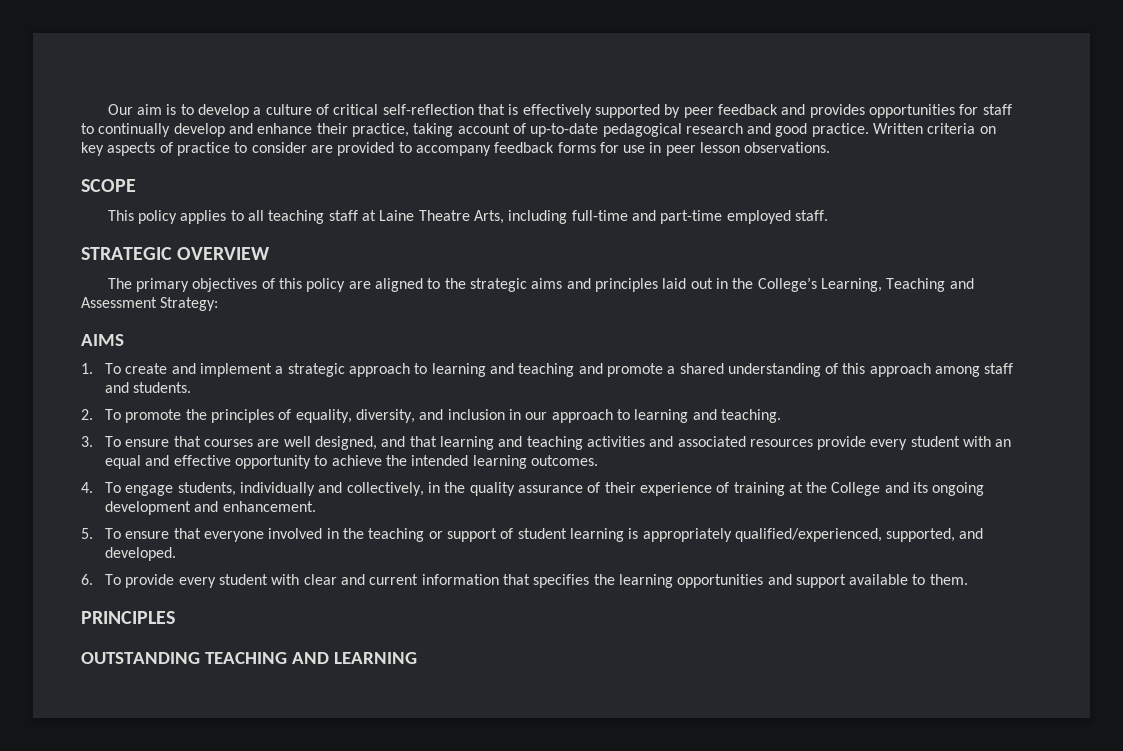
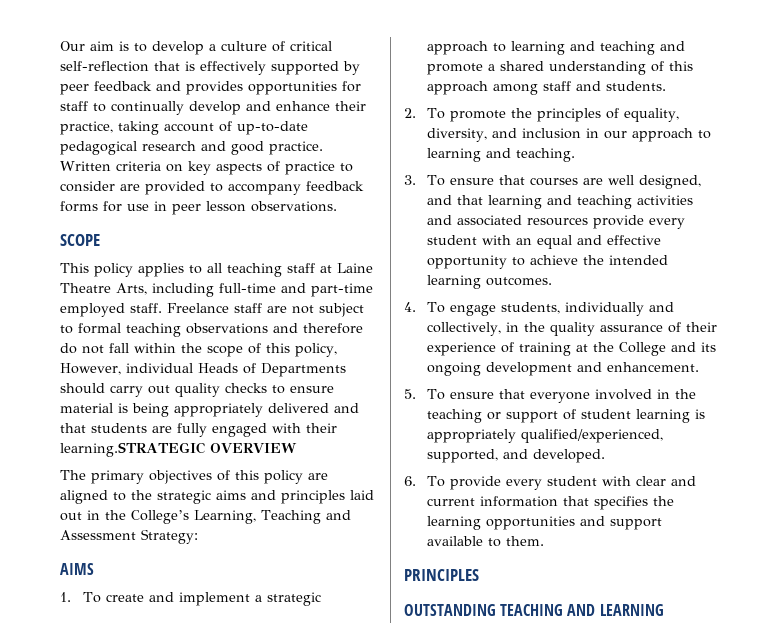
[81,247,172,260] // STRATEGIC -> [167,303,364,317] [60,323,363,337] [60,343,337,357] [60,363,346,377] [60,383,334,397] [60,403,359,417] [60,423,337,437] [60,442,205,457] Freelance staff are not subject to formal teaching observations and therefore do not fall within the scope of this policy, However, individual Heads of Departments should carry out quality checks to ensure material is being appropriately delivered and that students are fully engaged with their learning.STRATEGIC

